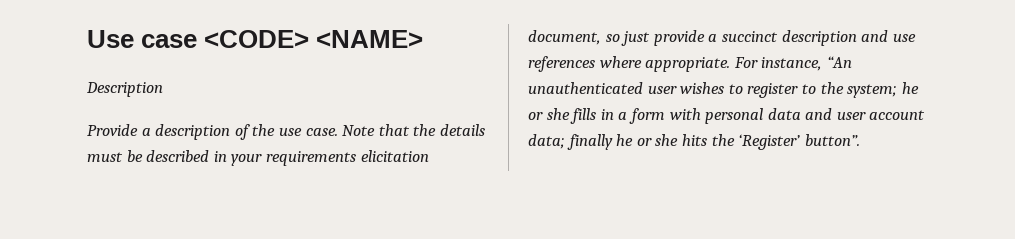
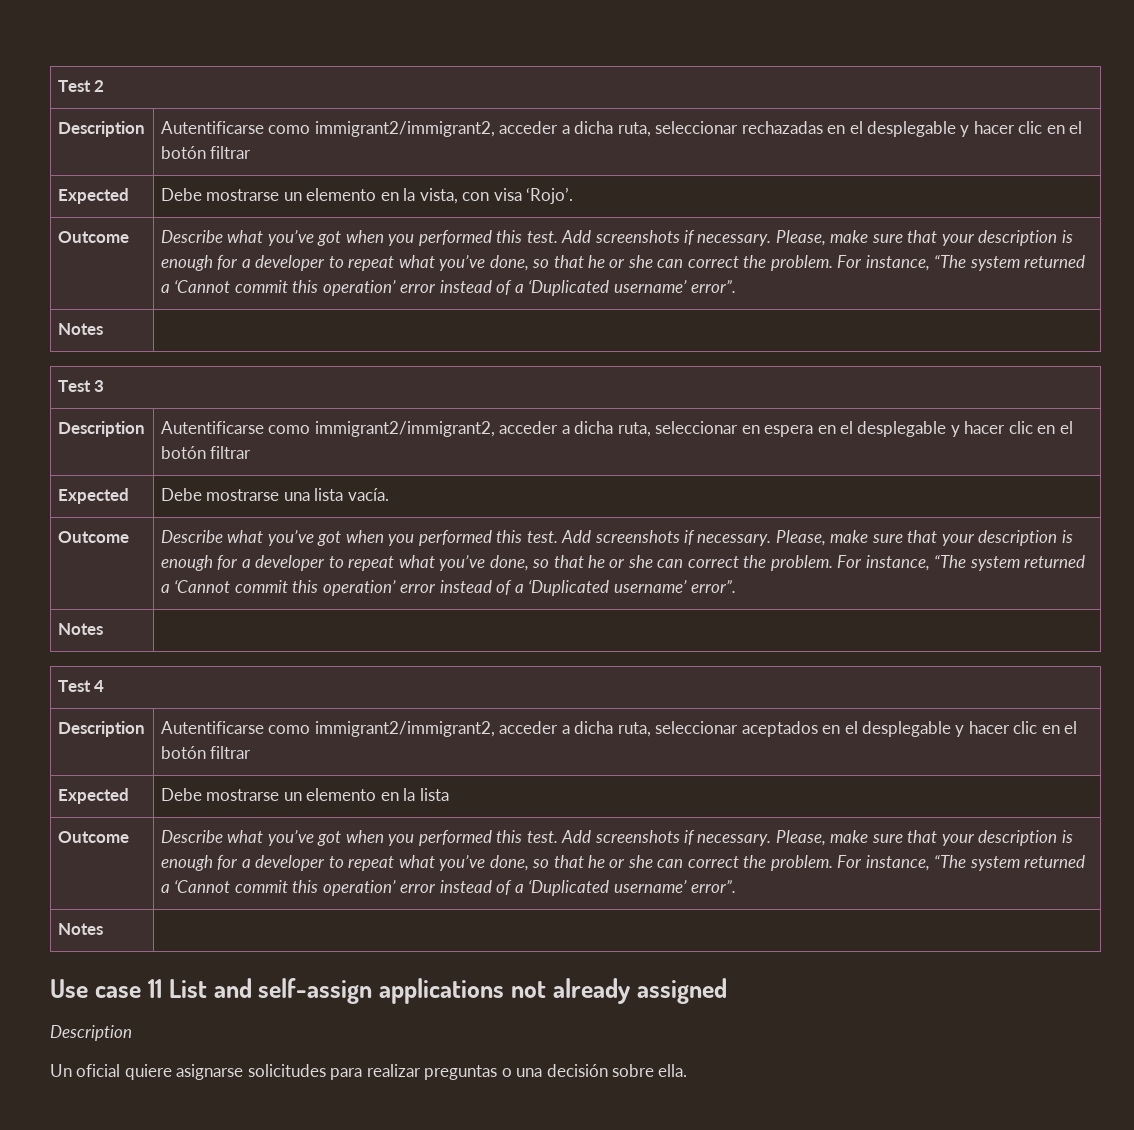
[87,30,424,48] [86,82,163,97] [87,124,485,140] [87,150,429,166] [528,30,916,46] [528,56,852,72] [528,82,919,98] [528,108,926,124] [528,134,860,150] Use case <CODE> <NAME> // Description // Provide a description of the use case. Note that the details must be described in your requirements elicitation document, so just provide a succinct description and use references where appropriate. For instance, “An unauthenticated user wishes to register to the system; he or she fills in a form with personal data and user account data; finally he or she hits the ‘Register’ button”. -> [57,80,105,92] [57,121,145,137] [160,121,1083,137] [160,146,252,159] [57,188,129,204] [160,187,574,204] [57,231,129,243] [160,230,1073,246] [160,255,1085,271] [160,280,736,296] [57,323,103,335] [57,380,105,392] [57,421,145,437] [160,421,1073,437] [160,446,252,459] [57,488,129,504] [160,488,389,501] [57,531,129,543] [160,530,1073,546] [160,555,1085,571] [160,580,736,596] [57,623,103,635] [57,680,105,692] [57,721,145,737] [160,721,1078,737] [160,746,252,759] [57,788,129,804] [160,788,449,801] [57,831,129,843] [160,830,1073,846] [160,855,1085,871] [160,880,736,896] [57,923,103,935] [50,978,727,1004] [50,1025,132,1041] [50,1064,688,1080] Test 2 // Description | Autentificarse como immigrant2/immigrant2, acceder a dicha ruta, seleccionar rechazadas en el desplegable y hacer clic en el botón filtrar // Expected | Debe mostrarse un elemento en la vista, con visa ‘Rojo’. // Outcome | Describe what you’ve got when you performed this test. Add screenshots if necessary. Please, make sure that your description is enough for a developer to repeat what you’ve done, so that he or she can correct the problem. For instance, “The system returned a ‘Cannot commit this operation’ error instead of a ‘Duplicated username’ error”. // Notes | // Test 3 // Description | Autentificarse como immigrant2/immigrant2, acceder a dicha ruta, seleccionar en espera en el desplegable y hacer clic en el botón filtrar // Expected | Debe mostrarse una lista vacía. // Outcome | Describe what you’ve got when you performed this test. Add screenshots if necessary. Please, make sure that your description is enough for a developer to repeat what you’ve done, so that he or she can correct the problem. For instance, “The system returned a ‘Cannot commit this operation’ error instead of a ‘Duplicated username’ error”. // Notes | // Test 4 // Description | Autentificarse como immigrant2/immigrant2, acceder a dicha ruta, seleccionar aceptados en el desplegable y hacer clic en el botón filtrar // Expected | Debe mostrarse un elemento en la lista // Outcome | Describe what you’ve got when you performed this test. Add screenshots if necessary. Please, make sure that your description is enough for a developer to repeat what you’ve done, so that he or she can correct the problem. For instance, “The system returned a ‘Cannot commit this operation’ error instead of a ‘Duplicated username’ error”. // Notes | // Use case 11 List and self-assign applications not already assigned // Description // Un oficial quiere asignarse solicitudes para realizar preguntas o una decisión sobre ella.

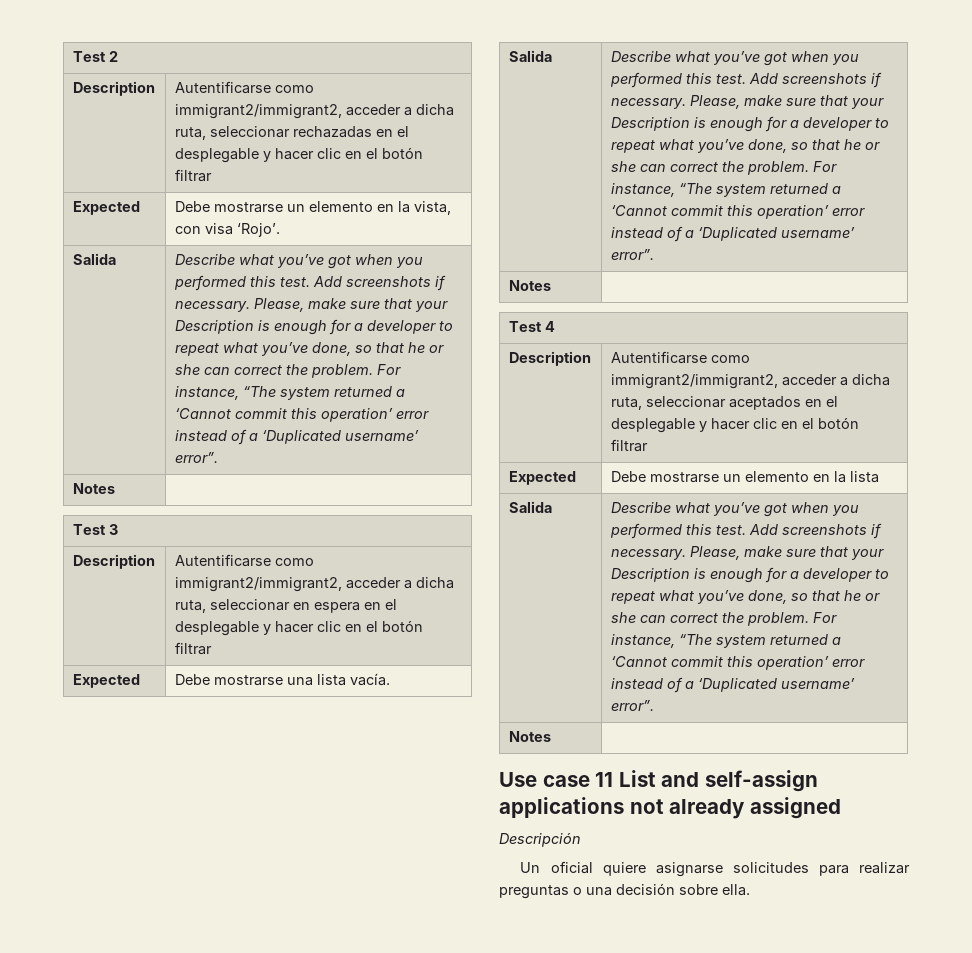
[57,231,129,243] Outcome -> [72,253,116,265] Salida
[978,230,1058,246] description -> [174,320,254,334] Description
[57,531,129,543] Outcome -> [508,50,552,62] Salida
[978,530,1058,546] description -> [610,117,690,131] Description
[57,831,129,843] Outcome -> [508,501,552,513] Salida
[978,830,1058,846] description -> [610,568,690,582] Description
[50,1025,132,1041] Description -> [499,833,581,847] Descripción

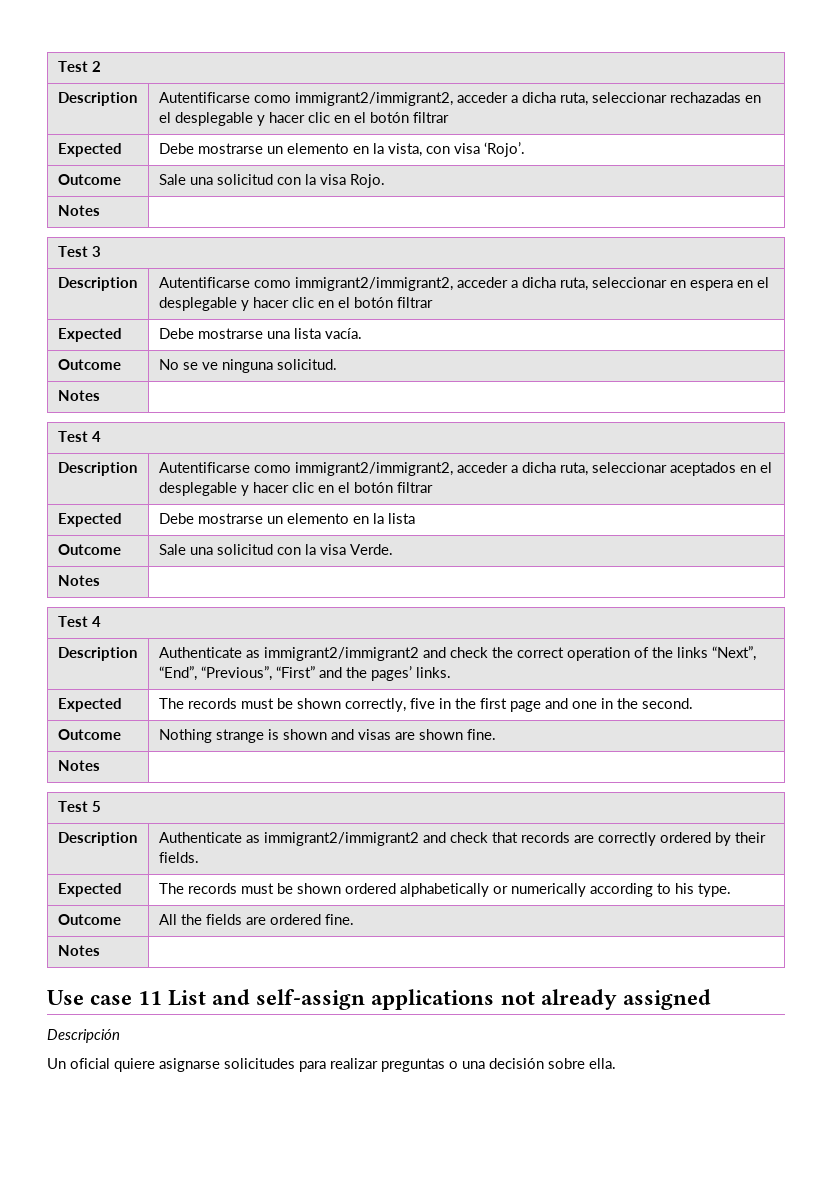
[72,253,116,265] [174,254,423,269] [173,275,446,291] [174,298,448,312] [174,319,453,335] [174,342,444,356] [174,364,401,378] [174,386,405,400] [174,408,429,422] [174,429,419,445] [174,452,218,463] Salida | Describe what you’ve got when you performed this test. Add screenshots if necessary. Please, make sure that your Description is enough for a developer to repeat what you’ve done, so that he or she can correct the problem. For instance, “The system returned a ‘Cannot commit this operation’ error instead of a ‘Duplicated username’ error”. -> [57,174,121,185] [158,174,385,188] Outcome | Sale una solicitud con la visa Rojo.
[508,50,552,62] [610,51,859,66] [609,72,882,88] [610,95,884,109] [610,116,889,132] [610,139,880,153] [610,161,837,175] [610,183,841,197] [610,205,865,219] [610,226,855,242] [610,249,654,260] Salida | Describe what you’ve got when you performed this test. Add screenshots if necessary. Please, make sure that your Description is enough for a developer to repeat what you’ve done, so that he or she can correct the problem. For instance, “The system returned a ‘Cannot commit this operation’ error instead of a ‘Duplicated username’ error”. -> [57,359,121,370] [158,359,337,373] Outcome | No se ve ninguna solicitud.
[508,501,552,513] [610,502,859,517] [609,523,882,539] [610,546,884,560] [610,567,889,583] [610,590,880,604] [610,612,837,626] [610,634,841,648] [610,656,865,670] [610,677,855,693] [610,700,654,711] Salida | Describe what you’ve got when you performed this test. Add screenshots if necessary. Please, make sure that your Description is enough for a developer to repeat what you’ve done, so that he or she can correct the problem. For instance, “The system returned a ‘Cannot commit this operation’ error instead of a ‘Duplicated username’ error”. -> [57,544,121,555] [158,544,393,555] [57,575,100,586] [57,616,101,627] [57,647,137,661] [158,646,756,661] [158,666,451,681] [57,698,122,712] [158,698,693,712] [57,729,121,740] [158,729,496,743] [57,760,100,771] [57,801,101,812] [57,832,137,846] [158,832,766,846] [158,852,199,863] [57,883,122,897] [158,883,731,897] [57,914,121,925] [158,914,354,925] Outcome | Sale una solicitud con la visa Verde. // Notes | // Test 4 // Description | Authenticate as immigrant2/immigrant2 and check the correct operation of the links “Next”, “End”, “Previous”, “First” and the pages’ links. // Expected | The records must be shown correctly, five in the first page and one in the second. // Outcome | Nothing strange is shown and visas are shown fine. // Notes | // Test 5 // Description | Authenticate as immigrant2/immigrant2 and check that records are correctly ordered by their fields. // Expected | The records must be shown ordered alphabetically or numerically according to his type. // Outcome | All the fields are ordered fine.

